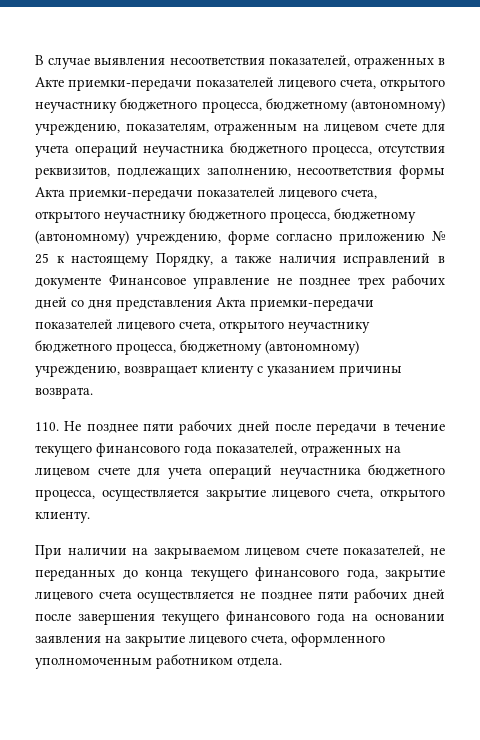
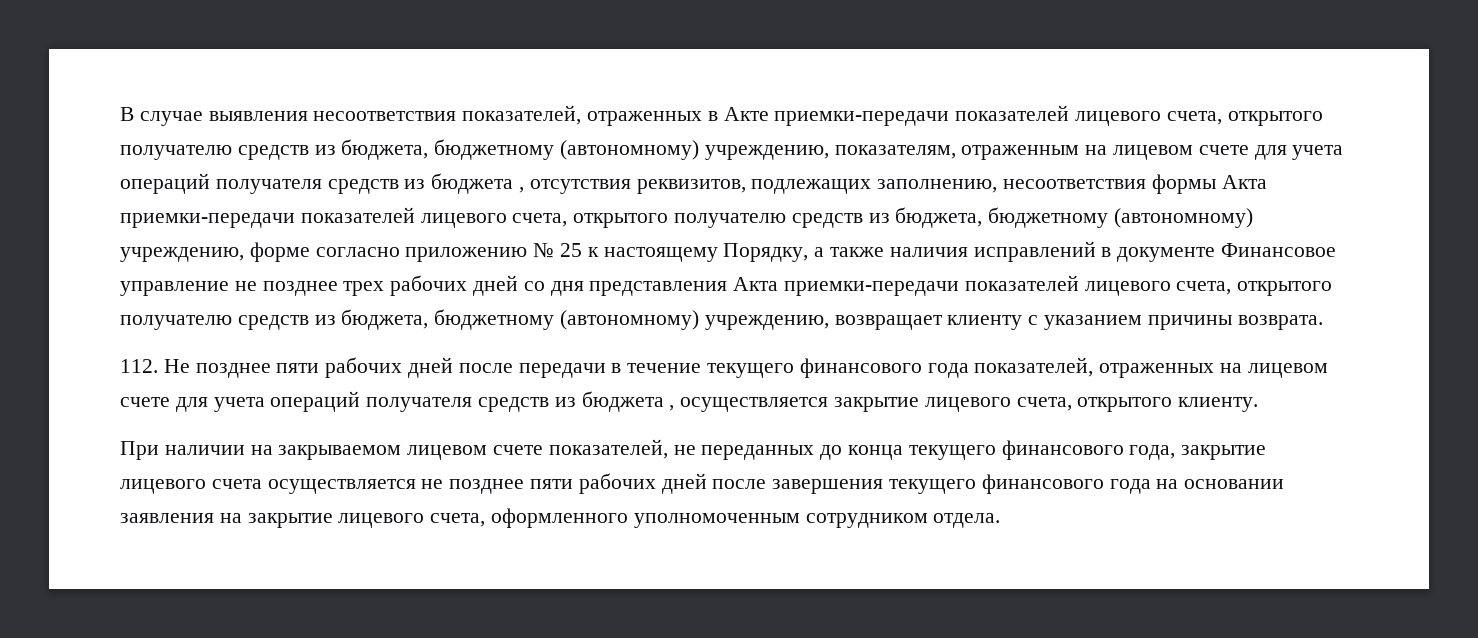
[35,98,262,113] неучастнику бюджетного процесса, -> [120,139,429,160] получателю средств из бюджета,
[143,142,373,157] неучастника бюджетного процесса, -> [215,173,525,194] получателя средств из бюджета ,
[104,208,330,223] неучастнику бюджетного процесса, -> [674,207,983,228] получателю средств из бюджета,
[288,321,370,333] [35,340,176,355] неучастнику бюджетного процесса, -> [120,309,429,330] получателю средств из бюджета,
[35,422,59,431] 110. -> [120,359,158,373] 112.
[279,464,445,479] [35,489,95,501] неучастника бюджетного процесса, -> [366,391,675,412] получателя средств из бюджета ,
[156,654,233,669] работником -> [805,513,928,528] сотрудником

